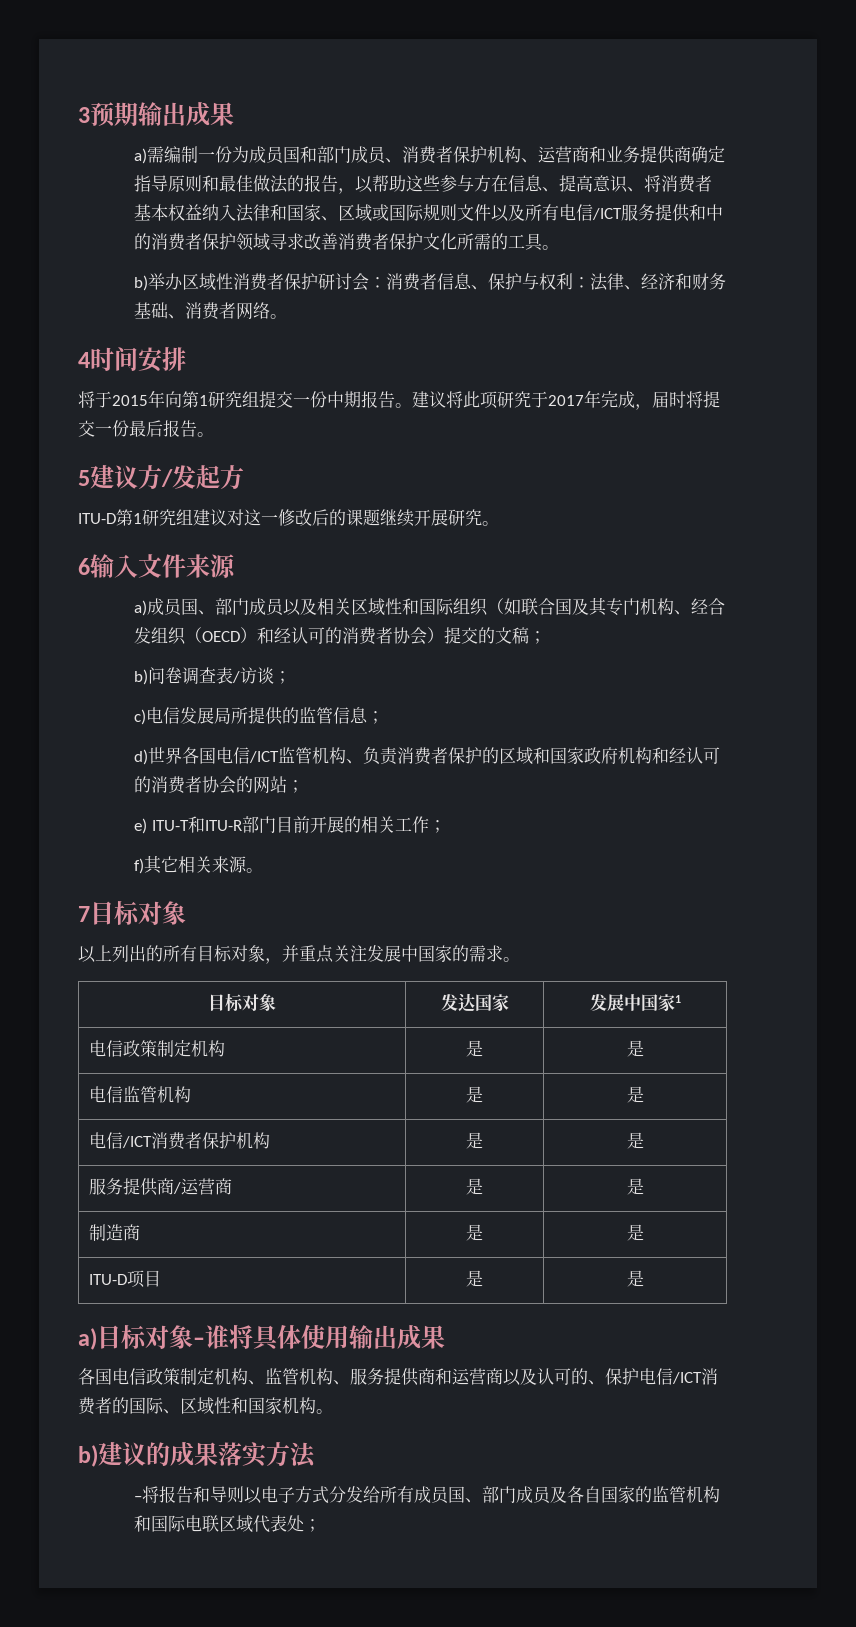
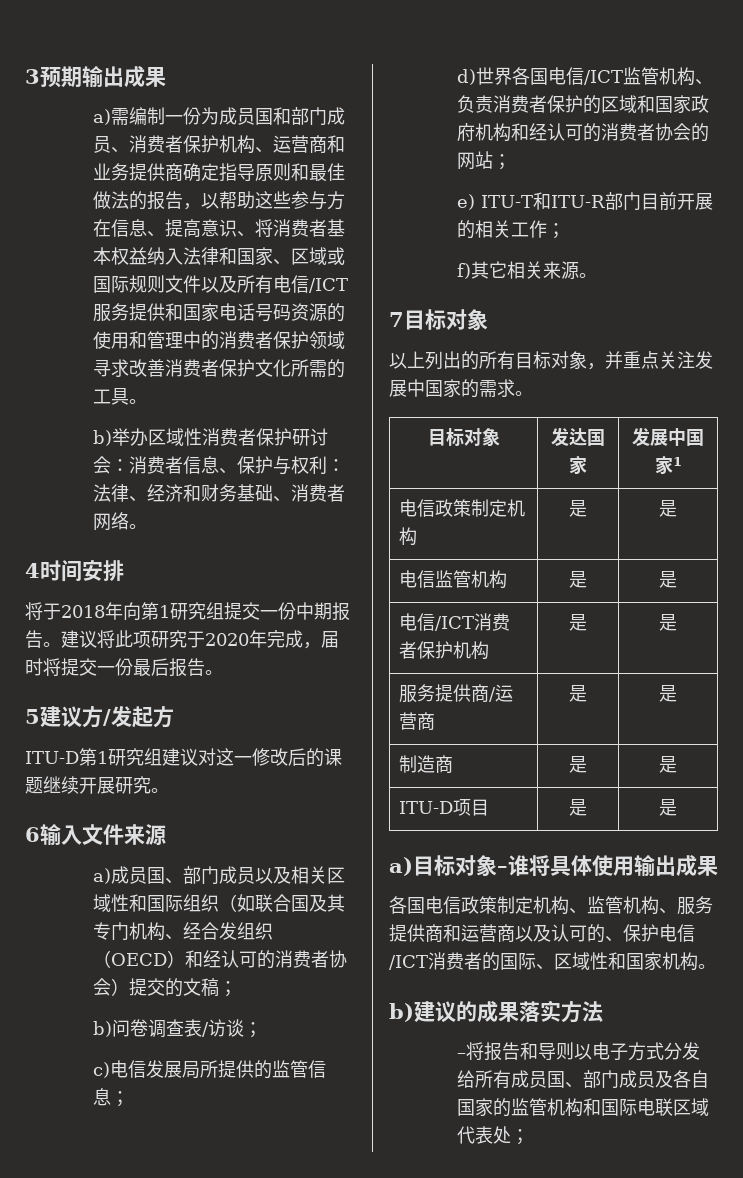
(706, 212) none -> [183,303,346,322] [93,331,184,349] 国家电话号码资源的使用和管理
[112,395,148,406] 2015 -> [61,605,105,618] 2018
[548,395,584,406] 2017 -> [205,633,249,646] 2020

